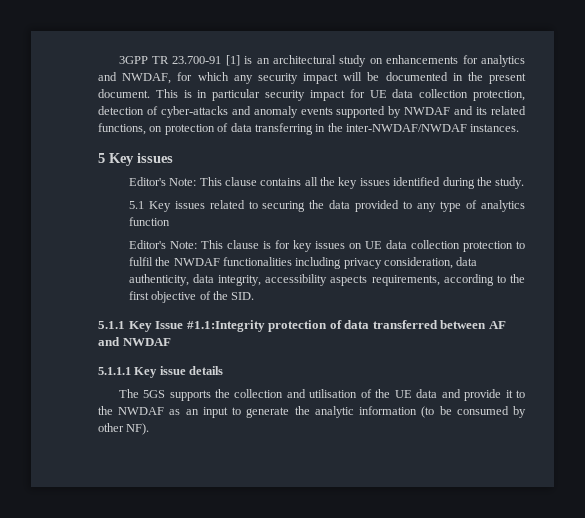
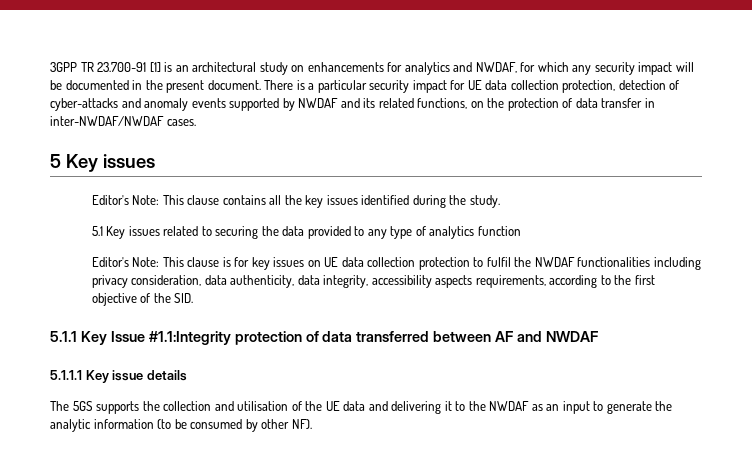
[155,89,208,98] This is in -> [264,80,315,90] There is a
[164,123,520,135] protection of data transferring in the inter-NWDAF/NWDAF instances. -> [487,98,655,111] [50,116,196,126] the protection of data transfer in inter-NWDAF/NWDAF cases.
[464,389,502,401] provide -> [391,401,442,414] delivering

